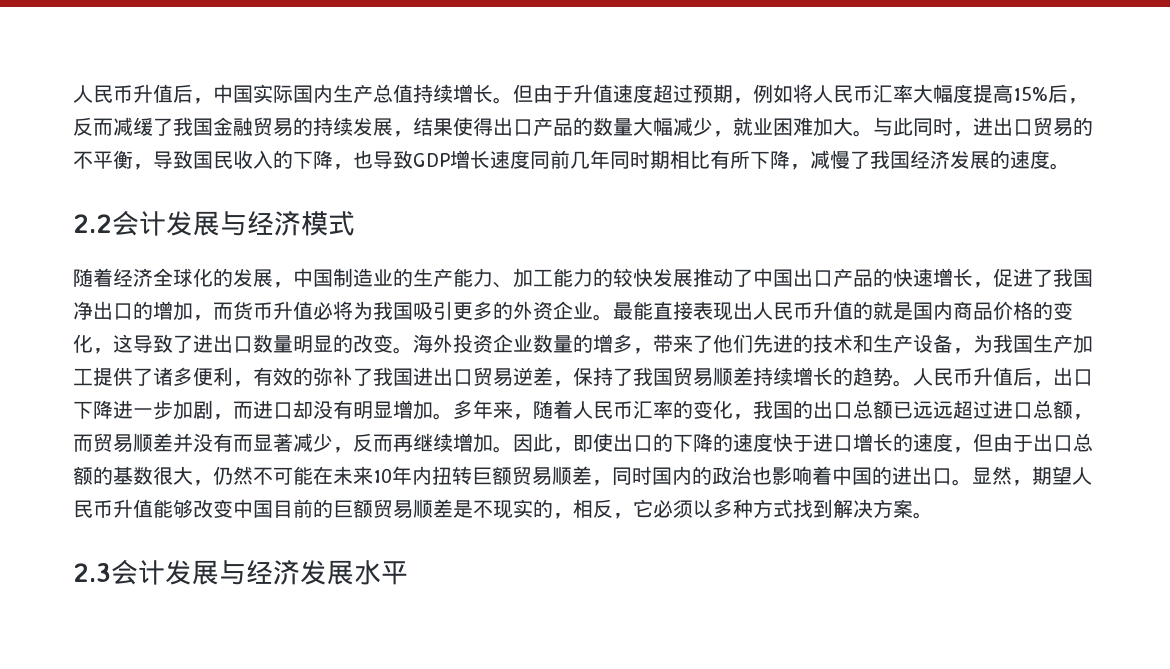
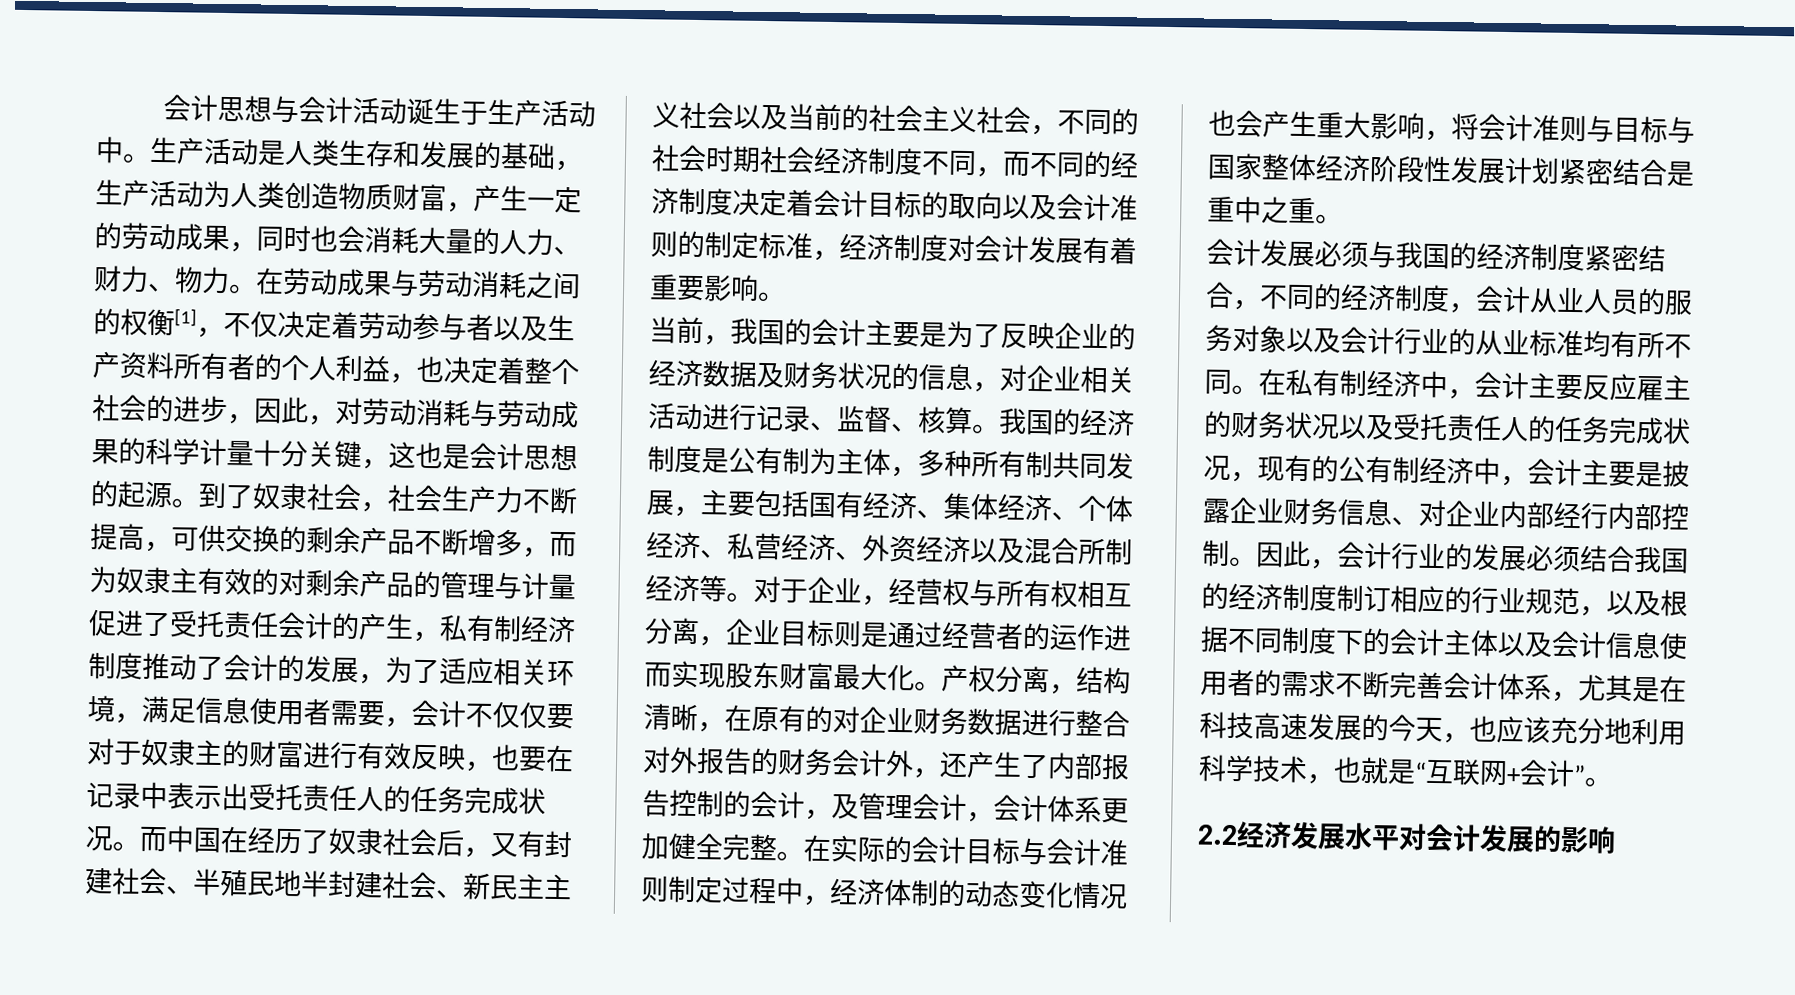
[73,84,1088,104] [73,117,1093,137] [73,150,1070,170] [73,210,355,236] [73,268,1093,288] [73,301,1073,321] [73,334,1093,354] [73,367,1093,387] [73,400,1093,420] [73,433,1093,453] [73,466,1092,486] [73,499,933,519] [73,559,408,585] 人民币升值后，中国实际国内生产总值持续增长。但由于升值速度超过预期，例如将人民币汇率大幅度提高15%后，反而减缓了我国金融贸易的持续发展，结果使得出口产品的数量大幅减少，就业困难加大。与此同时，进出口贸易的不平衡，导致国民收入的下降，也导致GDP增长速度同前几年同时期相比有所下降，减慢了我国经济发展的速度。 // 2.2会计发展与经济模式 // 随着经济全球化的发展，中国制造业的生产能力、加工能力的较快发展推动了中国出口产品的快速增长，促进了我国净出口的增加，而货币升值必将为我国吸引更多的外资企业。最能直接表现出人民币升值的就是国内商品价格的变化，这导致了进出口数量明显的改变。海外投资企业数量的增多，带来了他们先进的技术和生产设备，为我国生产加工提供了诸多便利，有效的弥补了我国进出口贸易逆差，保持了我国贸易顺差持续增长的趋势。人民币升值后，出口下降进一步加剧，而进口却没有明显增加。多年来，随着人民币汇率的变化，我国的出口总额已远远超过进口总额，而贸易顺差并没有而显著减少，反而再继续增加。因此，即使出口的下降的速度快于进口增长的速度，但由于出口总额的基数很大，仍然不可能在未来10年内扭转巨额贸易顺差，同时国内的政治也影响着中国的进出口。显然，期望人民币升值能够改变中国目前的巨额贸易顺差是不现实的，相反，它必须以多种方式找到解决方案。 // 2.3会计发展与经济发展水平 -> [163,94,597,128] [95,136,582,172] [95,179,582,214] [94,222,581,256] [93,265,581,300] [93,308,197,337] [196,310,575,342] [92,351,580,385] [92,394,579,429] [91,437,578,471] [90,480,578,515] [90,523,577,558] [89,566,576,600] [88,609,576,644] [88,652,575,687] [87,695,574,730] [86,738,574,773] [86,781,546,815] [85,825,573,859] [85,866,572,901] [652,101,1139,136] [651,144,1139,178] [651,187,1138,222] [650,230,1137,265] [649,273,786,302] [649,316,1136,350] [648,359,1135,394] [647,402,1135,437] [647,445,1134,480] [646,489,1134,523] [646,531,1133,566] [645,574,1132,609] [644,617,1132,652] [644,660,1131,695] [643,703,1130,738] [642,746,1130,781] [642,789,1129,824] [641,832,1128,867] [640,875,1128,910] [1208,109,1695,144] [1207,152,1695,187] [1207,195,1343,224] [1206,238,1666,273] [1205,281,1693,316] [1205,324,1692,359] [1204,368,1691,402] [1203,410,1691,445] [1203,454,1690,488] [1202,496,1689,531] [1202,539,1689,574] [1201,582,1688,617] [1200,625,1688,660] [1200,668,1687,703] [1199,711,1686,746] [1198,754,1612,788] [1197,821,1616,854] 会计思想与会计活动诞生于生产活动中。生产活动是人类生存和发展的基础，生产活动为人类创造物质财富，产生一定的劳动成果，同时也会消耗大量的人力、财力、物力。在劳动成果与劳动消耗之间的权衡[1]，不仅决定着劳动参与者以及生产资料所有者的个人利益，也决定着整个社会的进步，因此，对劳动消耗与劳动成果的科学计量十分关键，这也是会计思想的起源。到了奴隶社会，社会生产力不断提高，可供交换的剩余产品不断增多，而为奴隶主有效的对剩余产品的管理与计量促进了受托责任会计的产生，私有制经济制度推动了会计的发展，为了适应相关环境，满足信息使用者需要，会计不仅仅要对于奴隶主的财富进行有效反映，也要在记录中表示出受托责任人的任务完成状况。而中国在经历了奴隶社会后，又有封建社会、半殖民地半封建社会、新民主主义社会以及当前的社会主义社会，不同的社会时期社会经济制度不同，而不同的经济制度决定着会计目标的取向以及会计准则的制定标准，经济制度对会计发展有着重要影响。 // 当前，我国的会计主要是为了反映企业的经济数据及财务状况的信息，对企业相关活动进行记录、监督、核算。我国的经济制度是公有制为主体，多种所有制共同发展，主要包括国有经济、集体经济、个体经济、私营经济、外资经济以及混合所制经济等。对于企业，经营权与所有权相互分离，企业目标则是通过经营者的运作进而实现股东财富最大化。产权分离，结构清晰，在原有的对企业财务数据进行整合对外报告的财务会计外，还产生了内部报告控制的会计，及管理会计，会计体系更加健全完整。在实际的会计目标与会计准则制定过程中，经济体制的动态变化情况也会产生重大影响，将会计准则与目标与国家整体经济阶段性发展计划紧密结合是重中之重。 // 会计发展必须与我国的经济制度紧密结合，不同的经济制度，会计从业人员的服务对象以及会计行业的从业标准均有所不同。在私有制经济中，会计主要反应雇主的财务状况以及受托责任人的任务完成状况，现有的公有制经济中，会计主要是披露企业财务信息、对企业内部经行内部控制。因此，会计行业的发展必须结合我国的经济制度制订相应的行业规范，以及根据不同制度下的会计主体以及会计信息使用者的需求不断完善会计体系，尤其是在科技高速发展的今天，也应该充分地利用科学技术，也就是“互联网+会计”。 // 2.2经济发展水平对会计发展的影响

